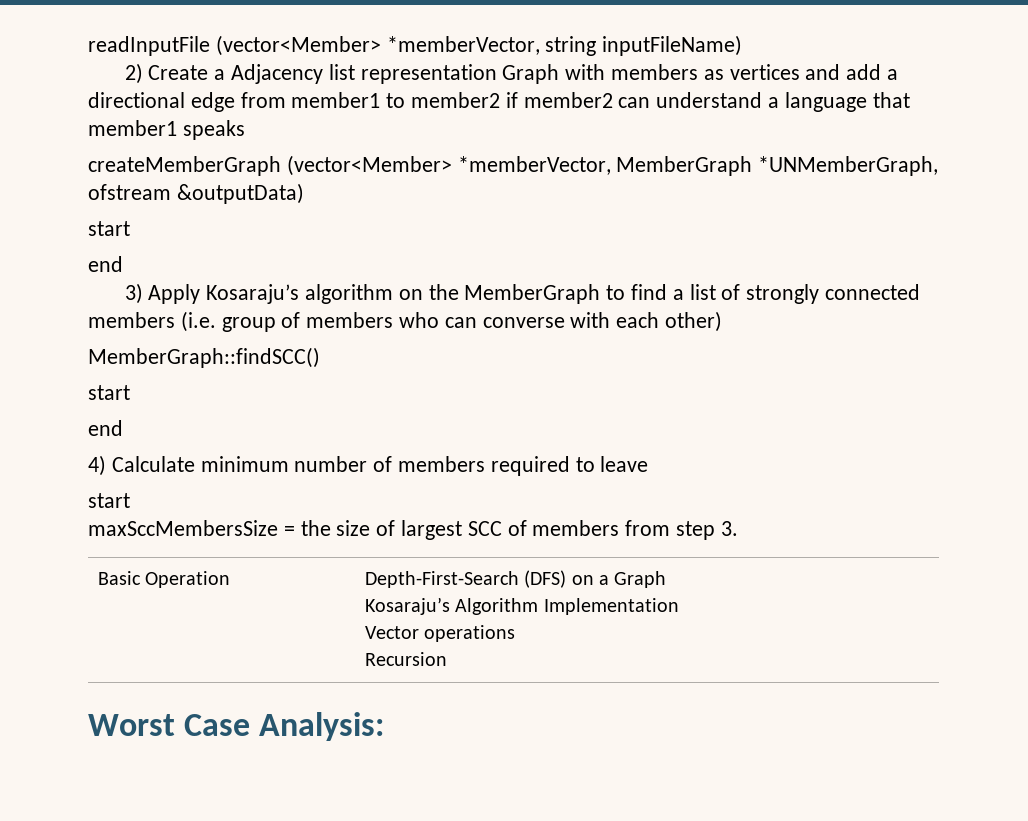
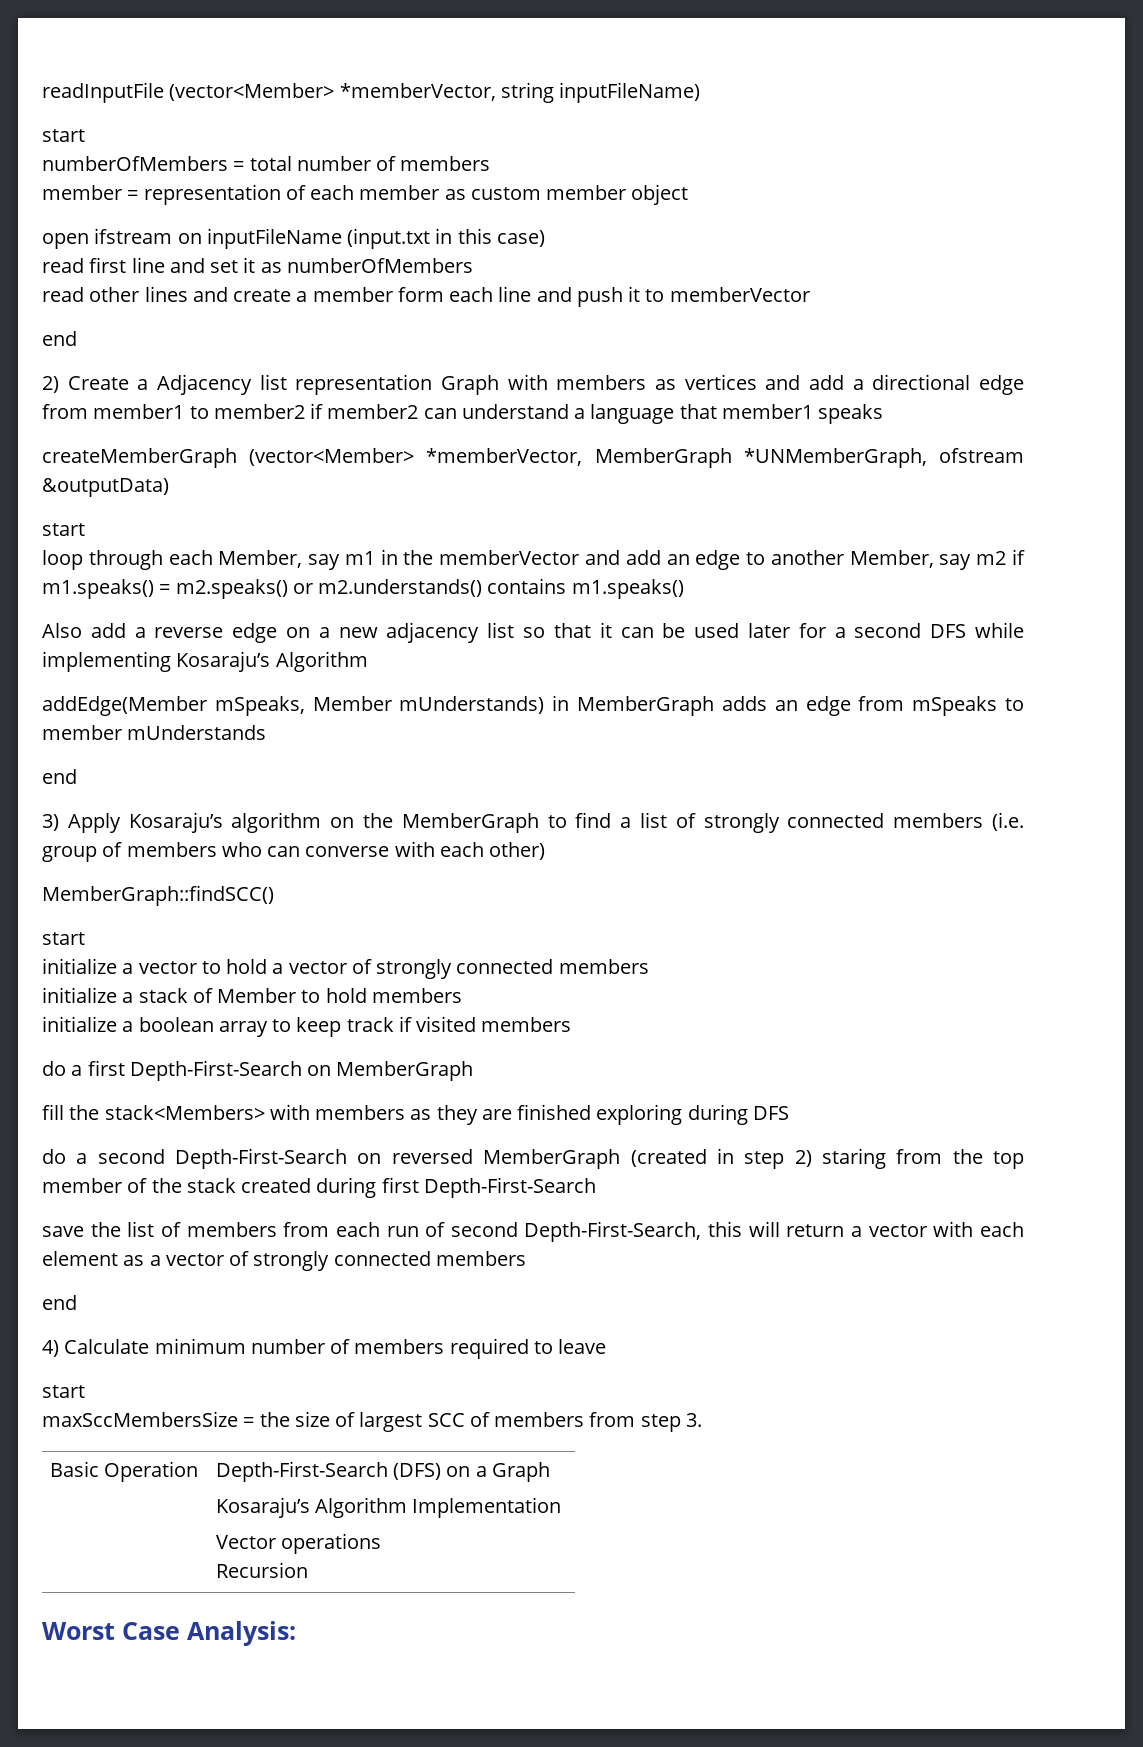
(743, 45) none -> [42,129,85,142] [42,156,491,171] [42,184,689,205] [42,228,545,249] [42,257,473,273] [42,286,810,307] [42,331,77,346] // start // numberOfMembers = total number of members // member = representation of each member as custom member object // open ifstream on inputFileName (input.txt in this case) // read first line and set it as numberOfMembers // read other lines and create a member form each line and push it to memberVector // end
(130, 228) none -> [42,549,1026,570] [42,578,684,599] [42,622,1025,643] [42,651,368,672] [42,695,1025,716] [42,725,267,740] // loop through each Member, say m1 in the memberVector and add an edge to another Member, say m2 if m1.speaks() = m2.speaks() or m2.understands() contains m1.speaks() // Also add a reverse edge on a new adjacency list so that it can be used later for a second DFS while implementing Kosaraju’s Algorithm // addEdge(Member mSpeaks, Member mUnderstands) in MemberGraph adds an edge from mSpeaks to member mUnderstands
(130, 392) none -> [42,958,649,979] [42,987,462,1003] [42,1016,572,1037] [42,1060,474,1081] [42,1104,789,1125] [42,1148,1025,1169] [42,1177,596,1198] [42,1221,1024,1242] [42,1251,526,1271] // initialize a vector to hold a vector of strongly connected members // initialize a stack of Member to hold members // initialize a boolean array to keep track if visited members // do a first Depth-First-Search on MemberGraph // fill the stack<Members> with members as they are finished exploring during DFS // do a second Depth-First-Search on reversed MemberGraph (created in step 2) staring from the top member of the stack created during first Depth-First-Search // save the list of members from each run of second Depth-First-Search, this will return a vector with each element as a vector of strongly connected members

